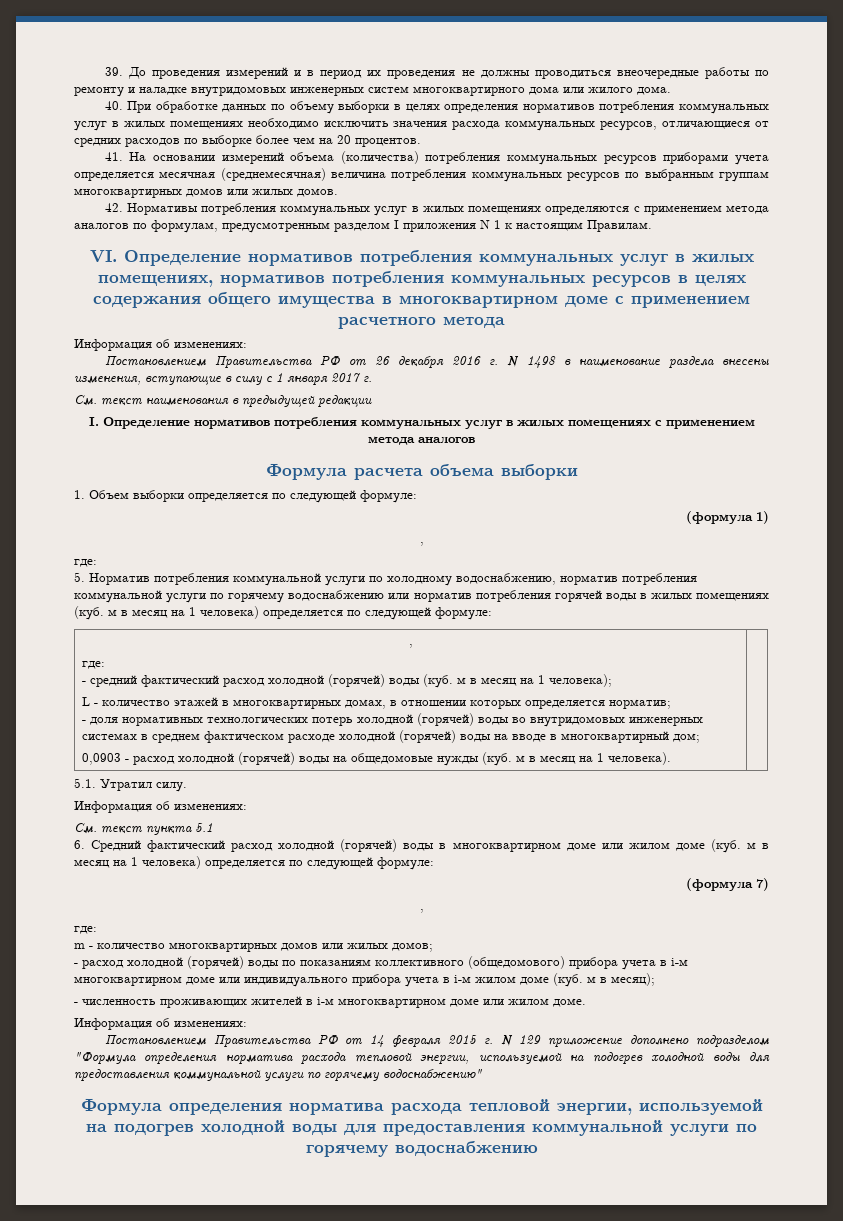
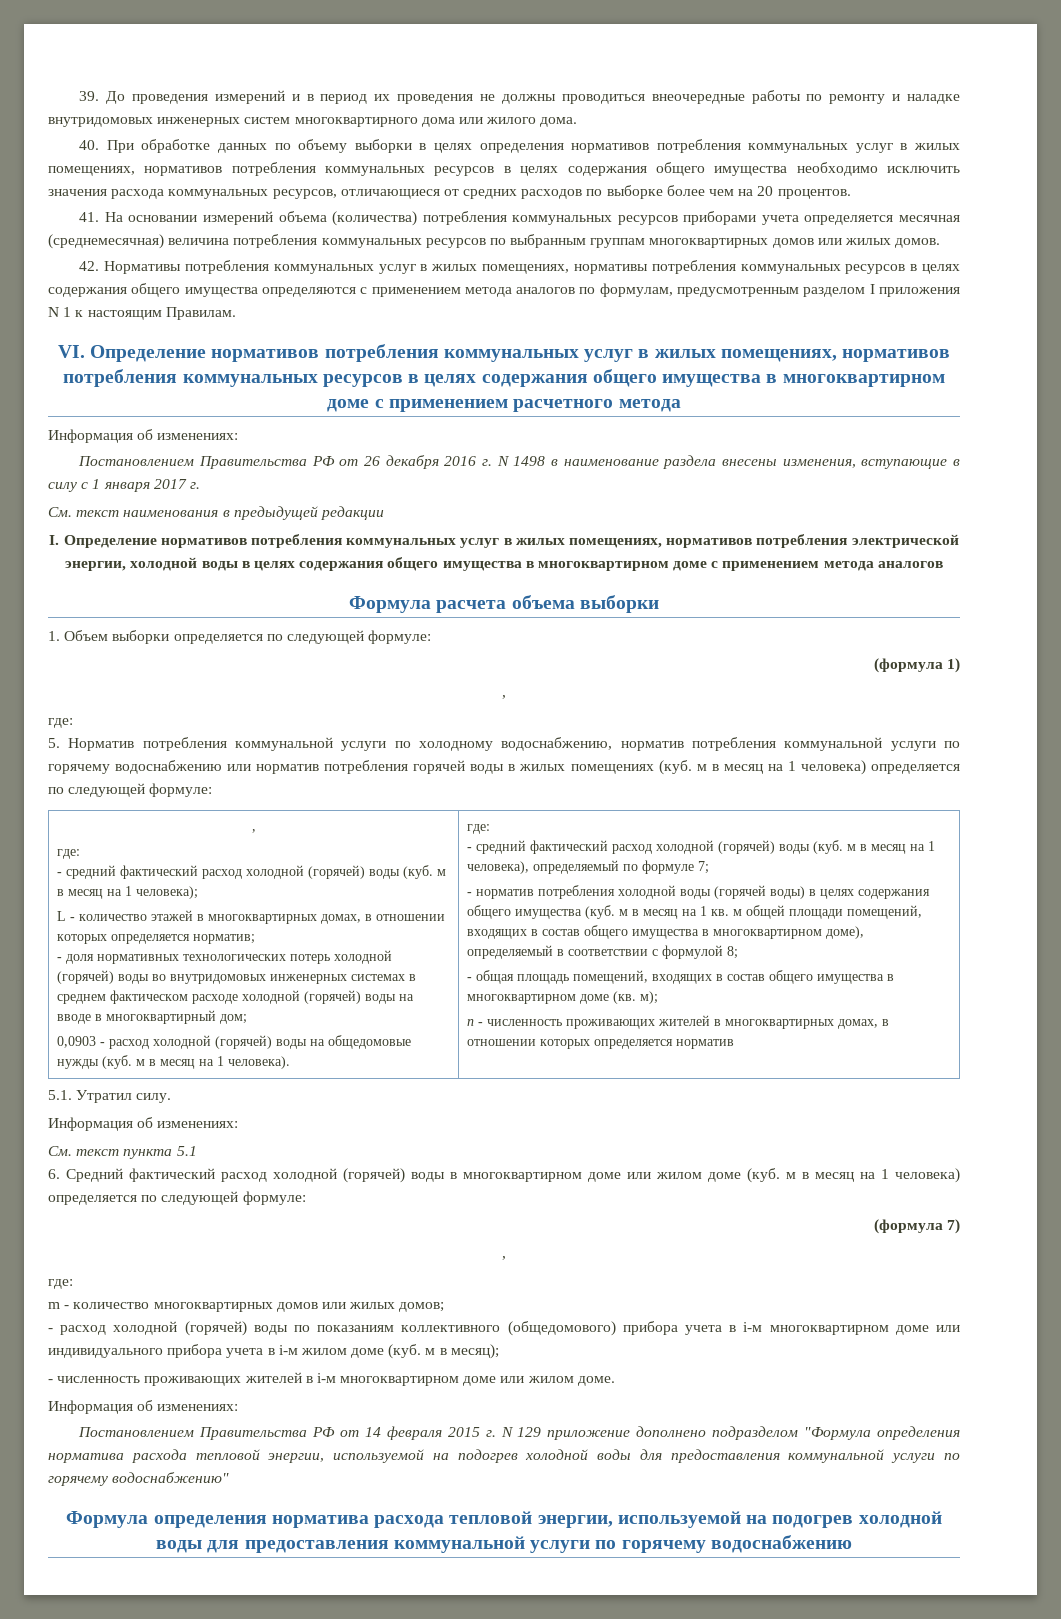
[169,120,243,129] помещениях -> [48,162,788,176] помещениях, нормативов потребления коммунальных ресурсов в целях содержания общего имущества
[468,205,542,214] помещениях -> [482,260,961,274] [48,283,258,297] помещениях, нормативы потребления коммунальных ресурсов в целях содержания общего имущества
[567,419,651,428] помещениях -> [568,534,959,548] [65,557,708,571] помещениях, нормативов потребления электрической энергии, холодной воды в целях содержания общего имущества в многоквартирном доме
(671, 758) none -> [467,824,491,834] [467,840,936,854] [467,860,710,874] [467,885,931,899] [467,905,923,919] [467,925,865,939] [467,945,739,959] [467,970,895,984] [467,991,659,1004] [467,1015,890,1029] [467,1039,735,1049] где: // - средний фактический расход холодной (горячей) воды (куб. м в месяц на 1 человека), определяемый по формуле 7; // - норматив потребления холодной воды (горячей воды) в целях содержания общего имущества (куб. м в месяц на 1 кв. м общей площади помещений, входящих в состав общего имущества в многоквартирном доме), определяемый в соответствии с формулой 8; // - общая площадь помещений, входящих в состав общего имущества в многоквартирном доме (кв. м); // n - численность проживающих жителей в многоквартирных домах, в отношении которых определяется норматив

